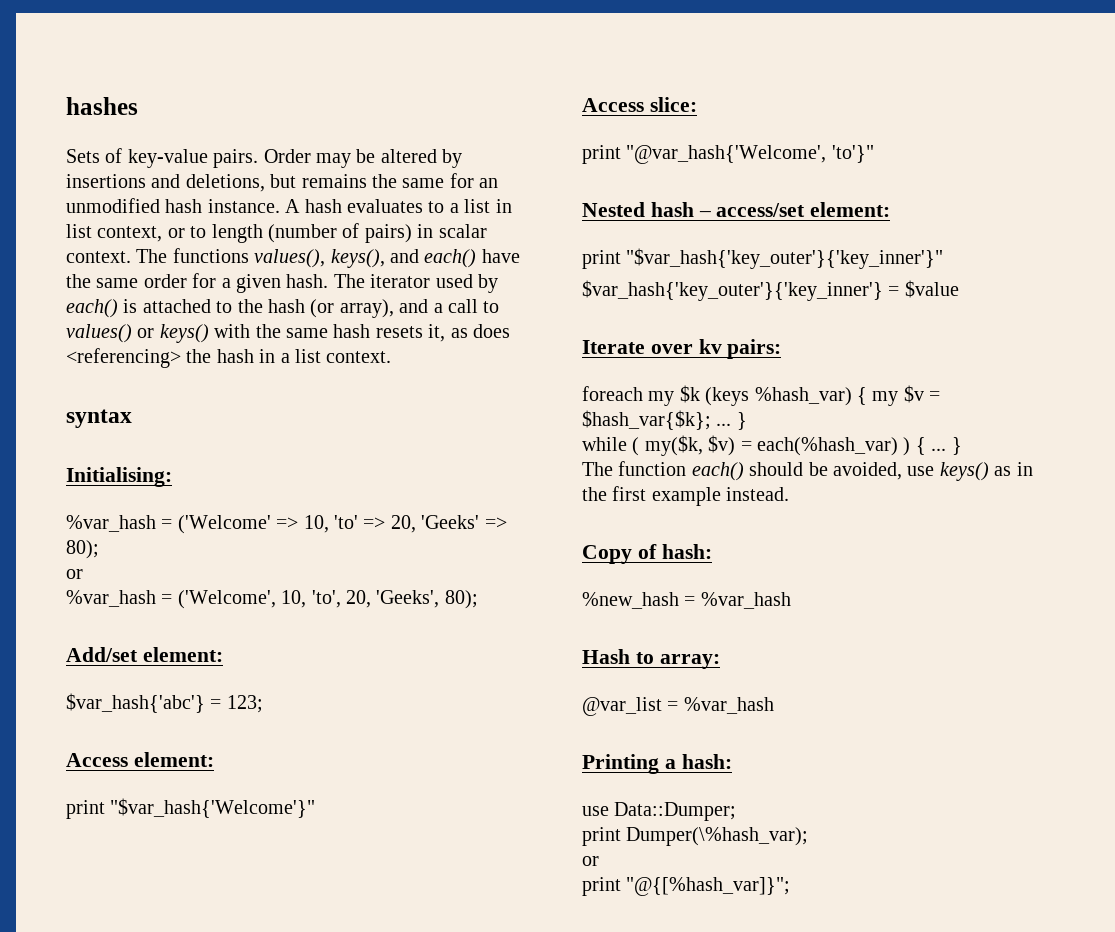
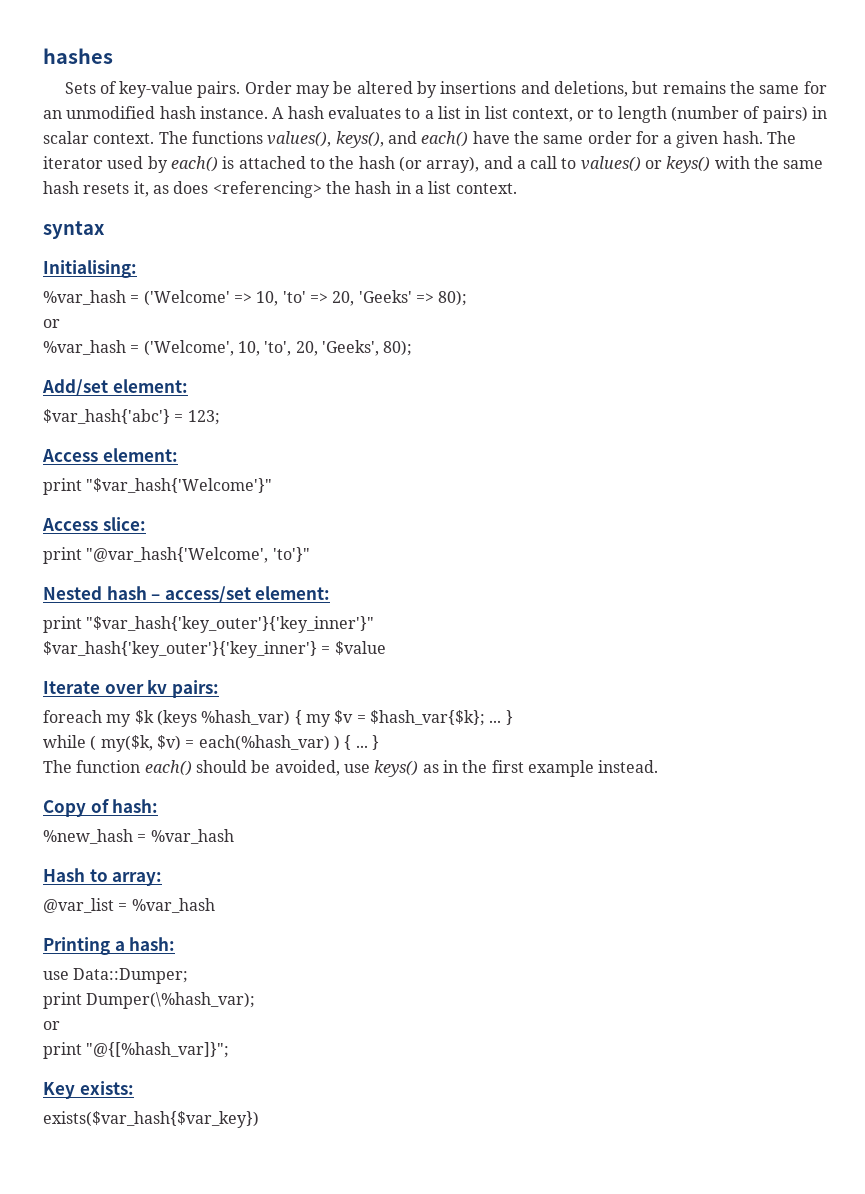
(791, 886) none -> [43,1081,134,1099] [43,1111,259,1128] // Key exists: // exists($var_hash{$var_key})

